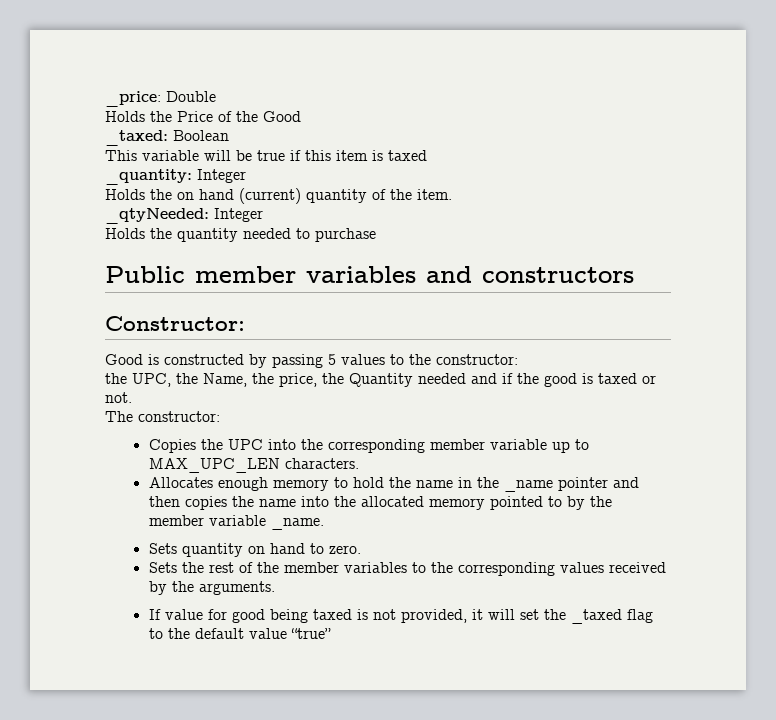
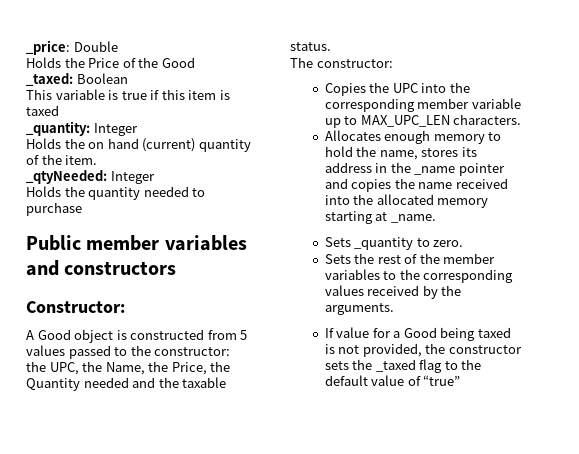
[204,150,252,161] will be -> [108,90,119,100] is
[105,354,323,368] Good is constructed by passing -> [26,329,237,343] A Good object is constructed from
(385, 359) none -> [68,345,111,359] passed
[279,373,317,387] price, -> [171,362,207,375] Price,
[502,373,656,387] [105,392,132,403] if the good is taxed or not. -> [158,377,227,388] [290,42,331,51] the taxable status.
[415,480,453,488] name -> [379,147,477,160] [324,162,372,173] name, stores its address
[148,496,180,507] then -> (348, 183) none
(296, 503) none -> [455,178,508,189] received
[489,496,612,510] [148,515,266,526] pointed to by the member variable -> [324,211,388,224] starting at
[181,543,305,557] quantity on hand -> [354,237,414,250] _quantity
[231,609,265,623] good -> [393,327,437,338] a Good
[471,609,539,620] it will set -> [425,343,522,354] [324,361,349,370] the constructor sets
(287, 633) none -> [407,376,421,386] of

